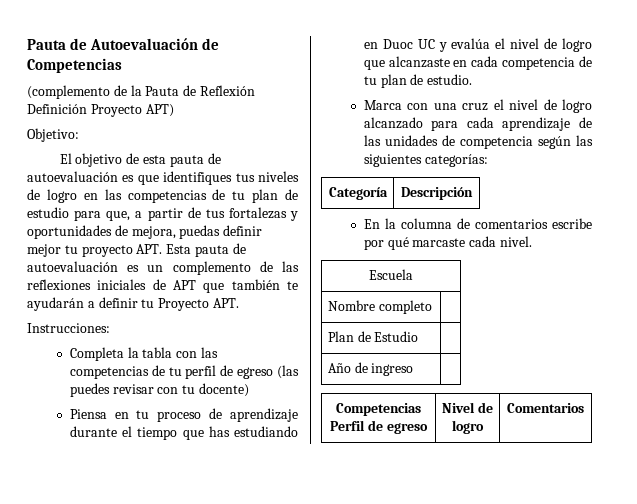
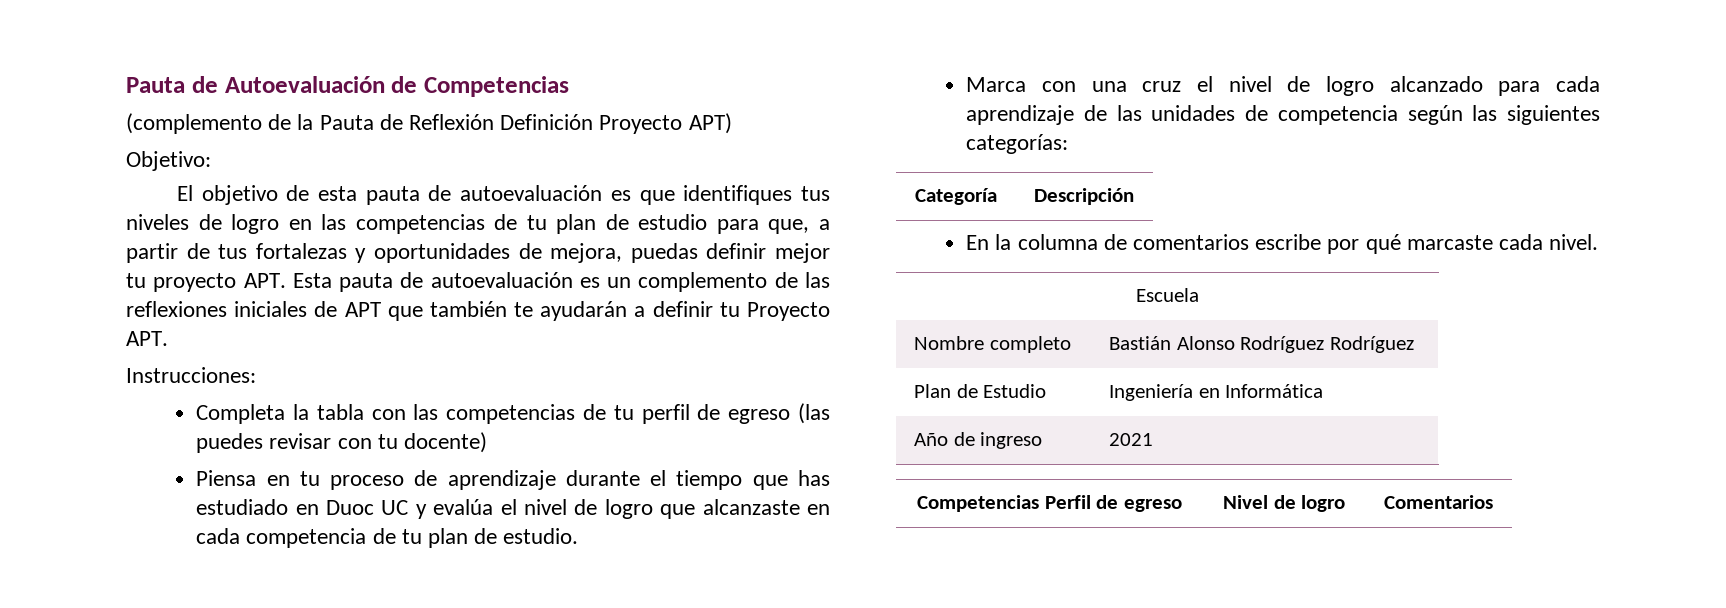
[234,426,298,437] estudiando -> [196,499,289,515] estudiado
(432, 307) none -> [1109,336,1414,353] Bastián Alonso Rodríguez Rodríguez
(419, 336) none -> [1109,384,1324,401] Ingeniería en Informática
(414, 369) none -> [1109,433,1154,446] 2021

